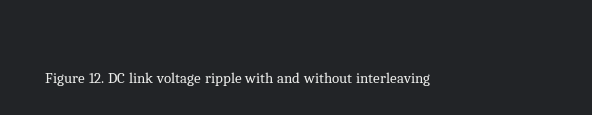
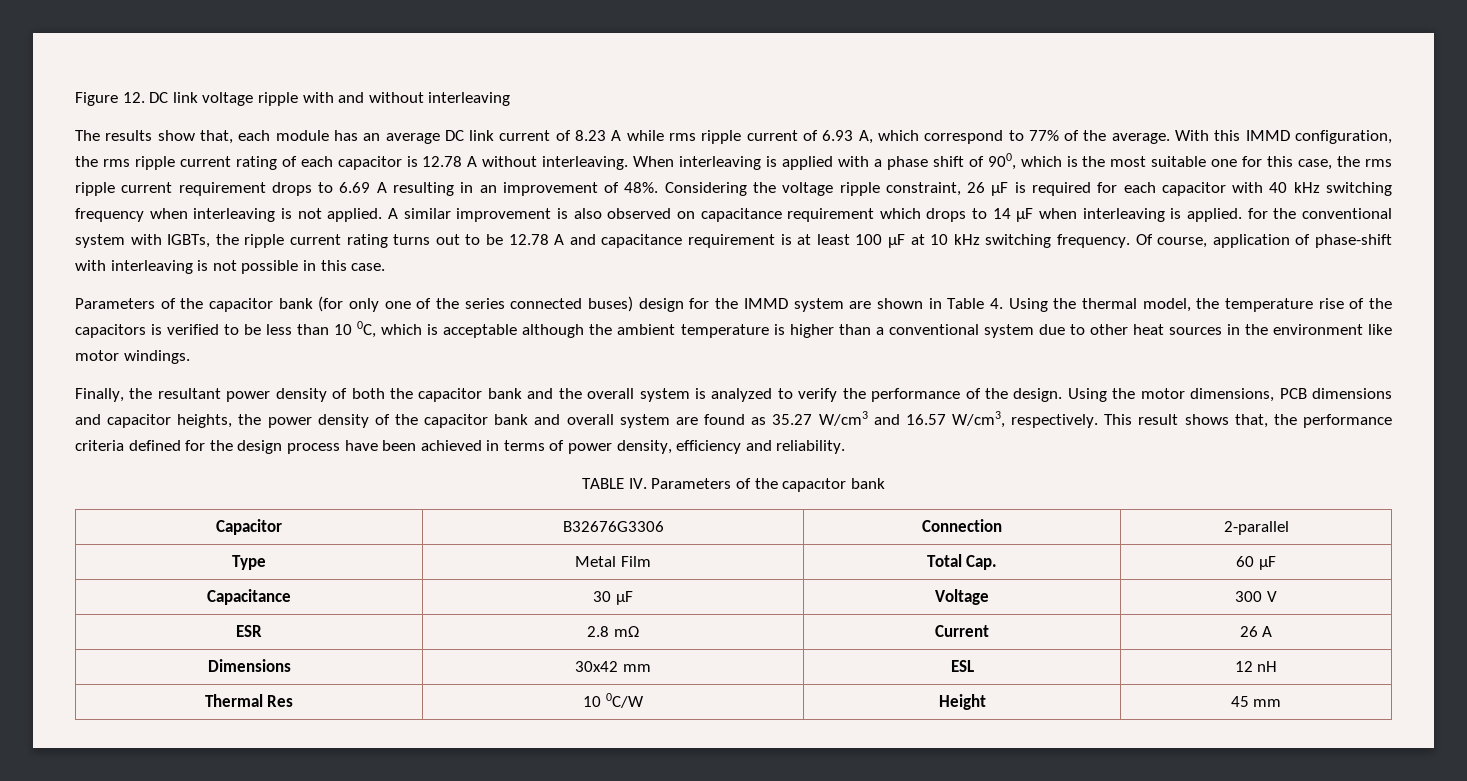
(431, 79) none -> [75,130,1392,144] [75,153,1393,170] [75,182,1392,196] [75,208,1393,222] [75,234,1392,248] [75,260,386,274] [75,296,1392,312] [75,321,1392,338] [75,350,190,364] [75,388,1392,402] [75,411,1392,428] [75,440,846,454] [582,478,885,492] [216,519,282,535] [562,521,664,532] [922,519,1002,532] [1223,521,1289,535] [232,555,266,570] [575,556,651,567] [926,554,998,570] [1236,556,1276,570] [207,589,291,605] [593,591,633,605] [935,589,989,605] [1235,591,1277,602] [236,625,262,637] [587,626,639,637] [935,625,989,637] [1239,626,1273,637] [207,659,291,672] [575,661,651,672] [950,660,974,672] [1234,661,1278,672] [204,694,294,707] [583,693,644,708] [938,694,986,710] [1230,696,1282,707] // The results show that, each module has an average DC link current of 8.23 A while rms ripple current of 6.93 A, which correspond to 77% of the average. With this IMMD configuration, the rms ripple current rating of each capacitor is 12.78 A without interleaving. When interleaving is applied with a phase shift of 900, which is the most suitable one for this case, the rms ripple current requirement drops to 6.69 A resulting in an improvement of 48%. Considering the voltage ripple constraint, 26 µF is required for each capacitor with 40 kHz switching frequency when interleaving is not applied. A similar improvement is also observed on capacitance requirement which drops to 14 µF when interleaving is applied. for the conventional system with IGBTs, the ripple current rating turns out to be 12.78 A and capacitance requirement is at least 100 µF at 10 kHz switching frequency. Of course, application of phase-shift with interleaving is not possible in this case. // Parameters of the capacitor bank (for only one of the series connected buses) design for the IMMD system are shown in Table 4. Using the thermal model, the temperature rise of the capacitors is verified to be less than 10 0C, which is acceptable although the ambient temperature is higher than a conventional system due to other heat sources in the environment like motor windings. // Finally, the resultant power density of both the capacitor bank and the overall system is analyzed to verify the performance of the design. Using the motor dimensions, PCB dimensions and capacitor heights, the power density of the capacitor bank and overall system are found as 35.27 W/cm3 and 16.57 W/cm3, respectively. This result shows that, the performance criteria defined for the design process have been achieved in terms of power density, efficiency and reliability. // TABLE IV. Parameters of the capacıtor bank // Capacitor | B32676G3306 | Connection | 2-parallel // Type | Metal Film | Total Cap. | 60 µF // Capacitance | 30 µF | Voltage | 300 V // ESR | 2.8 mΩ | Current | 26 A // Dimensions | 30x42 mm | ESL | 12 nH // Thermal Res | 10 0C/W | Height | 45 mm

